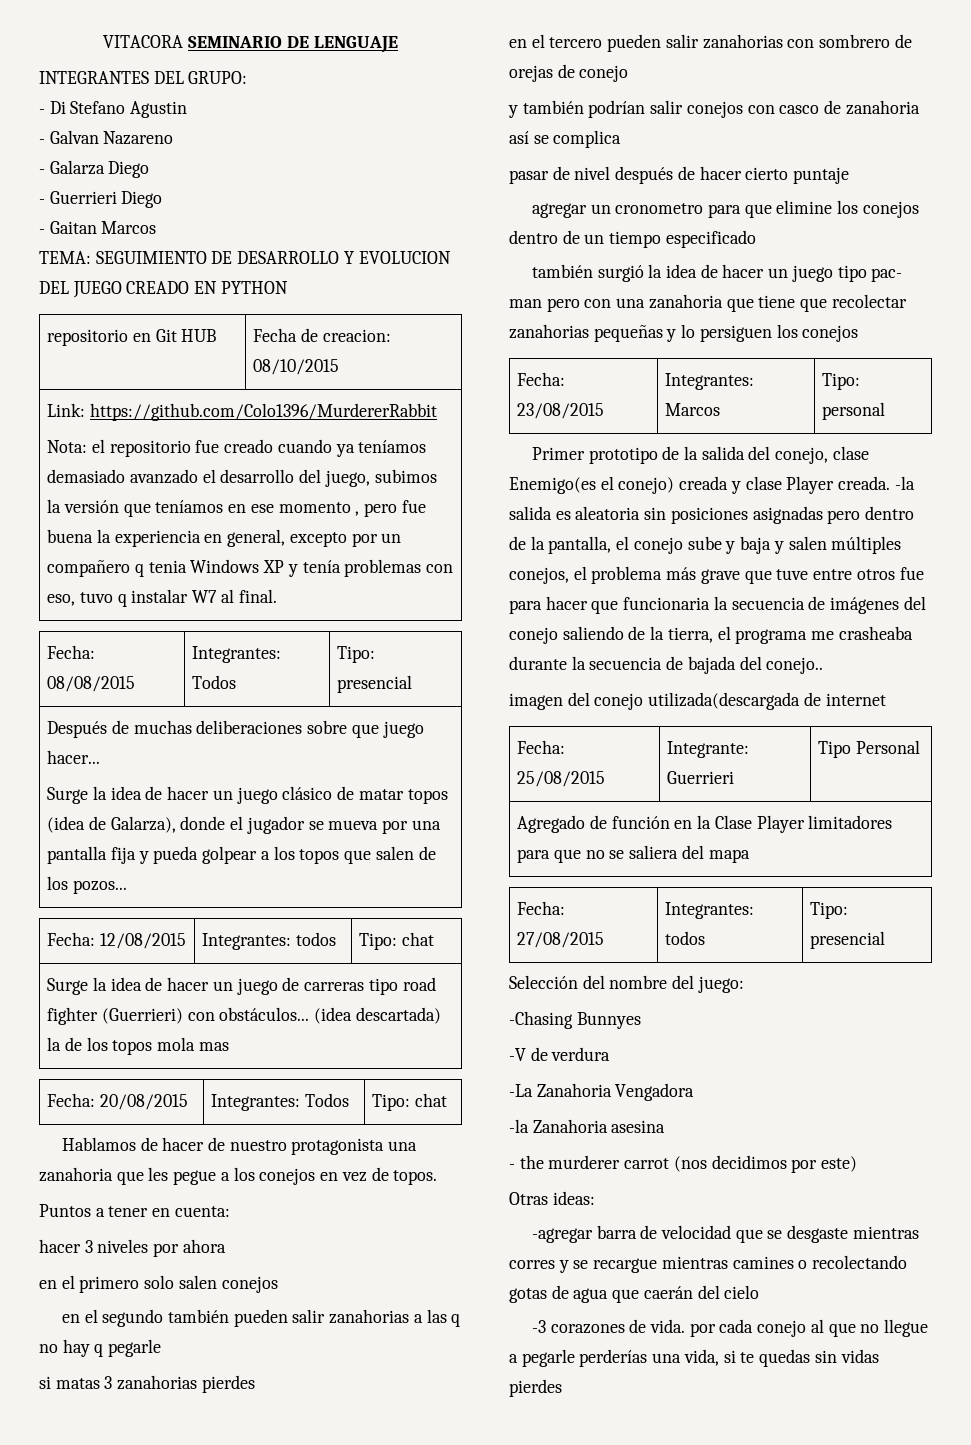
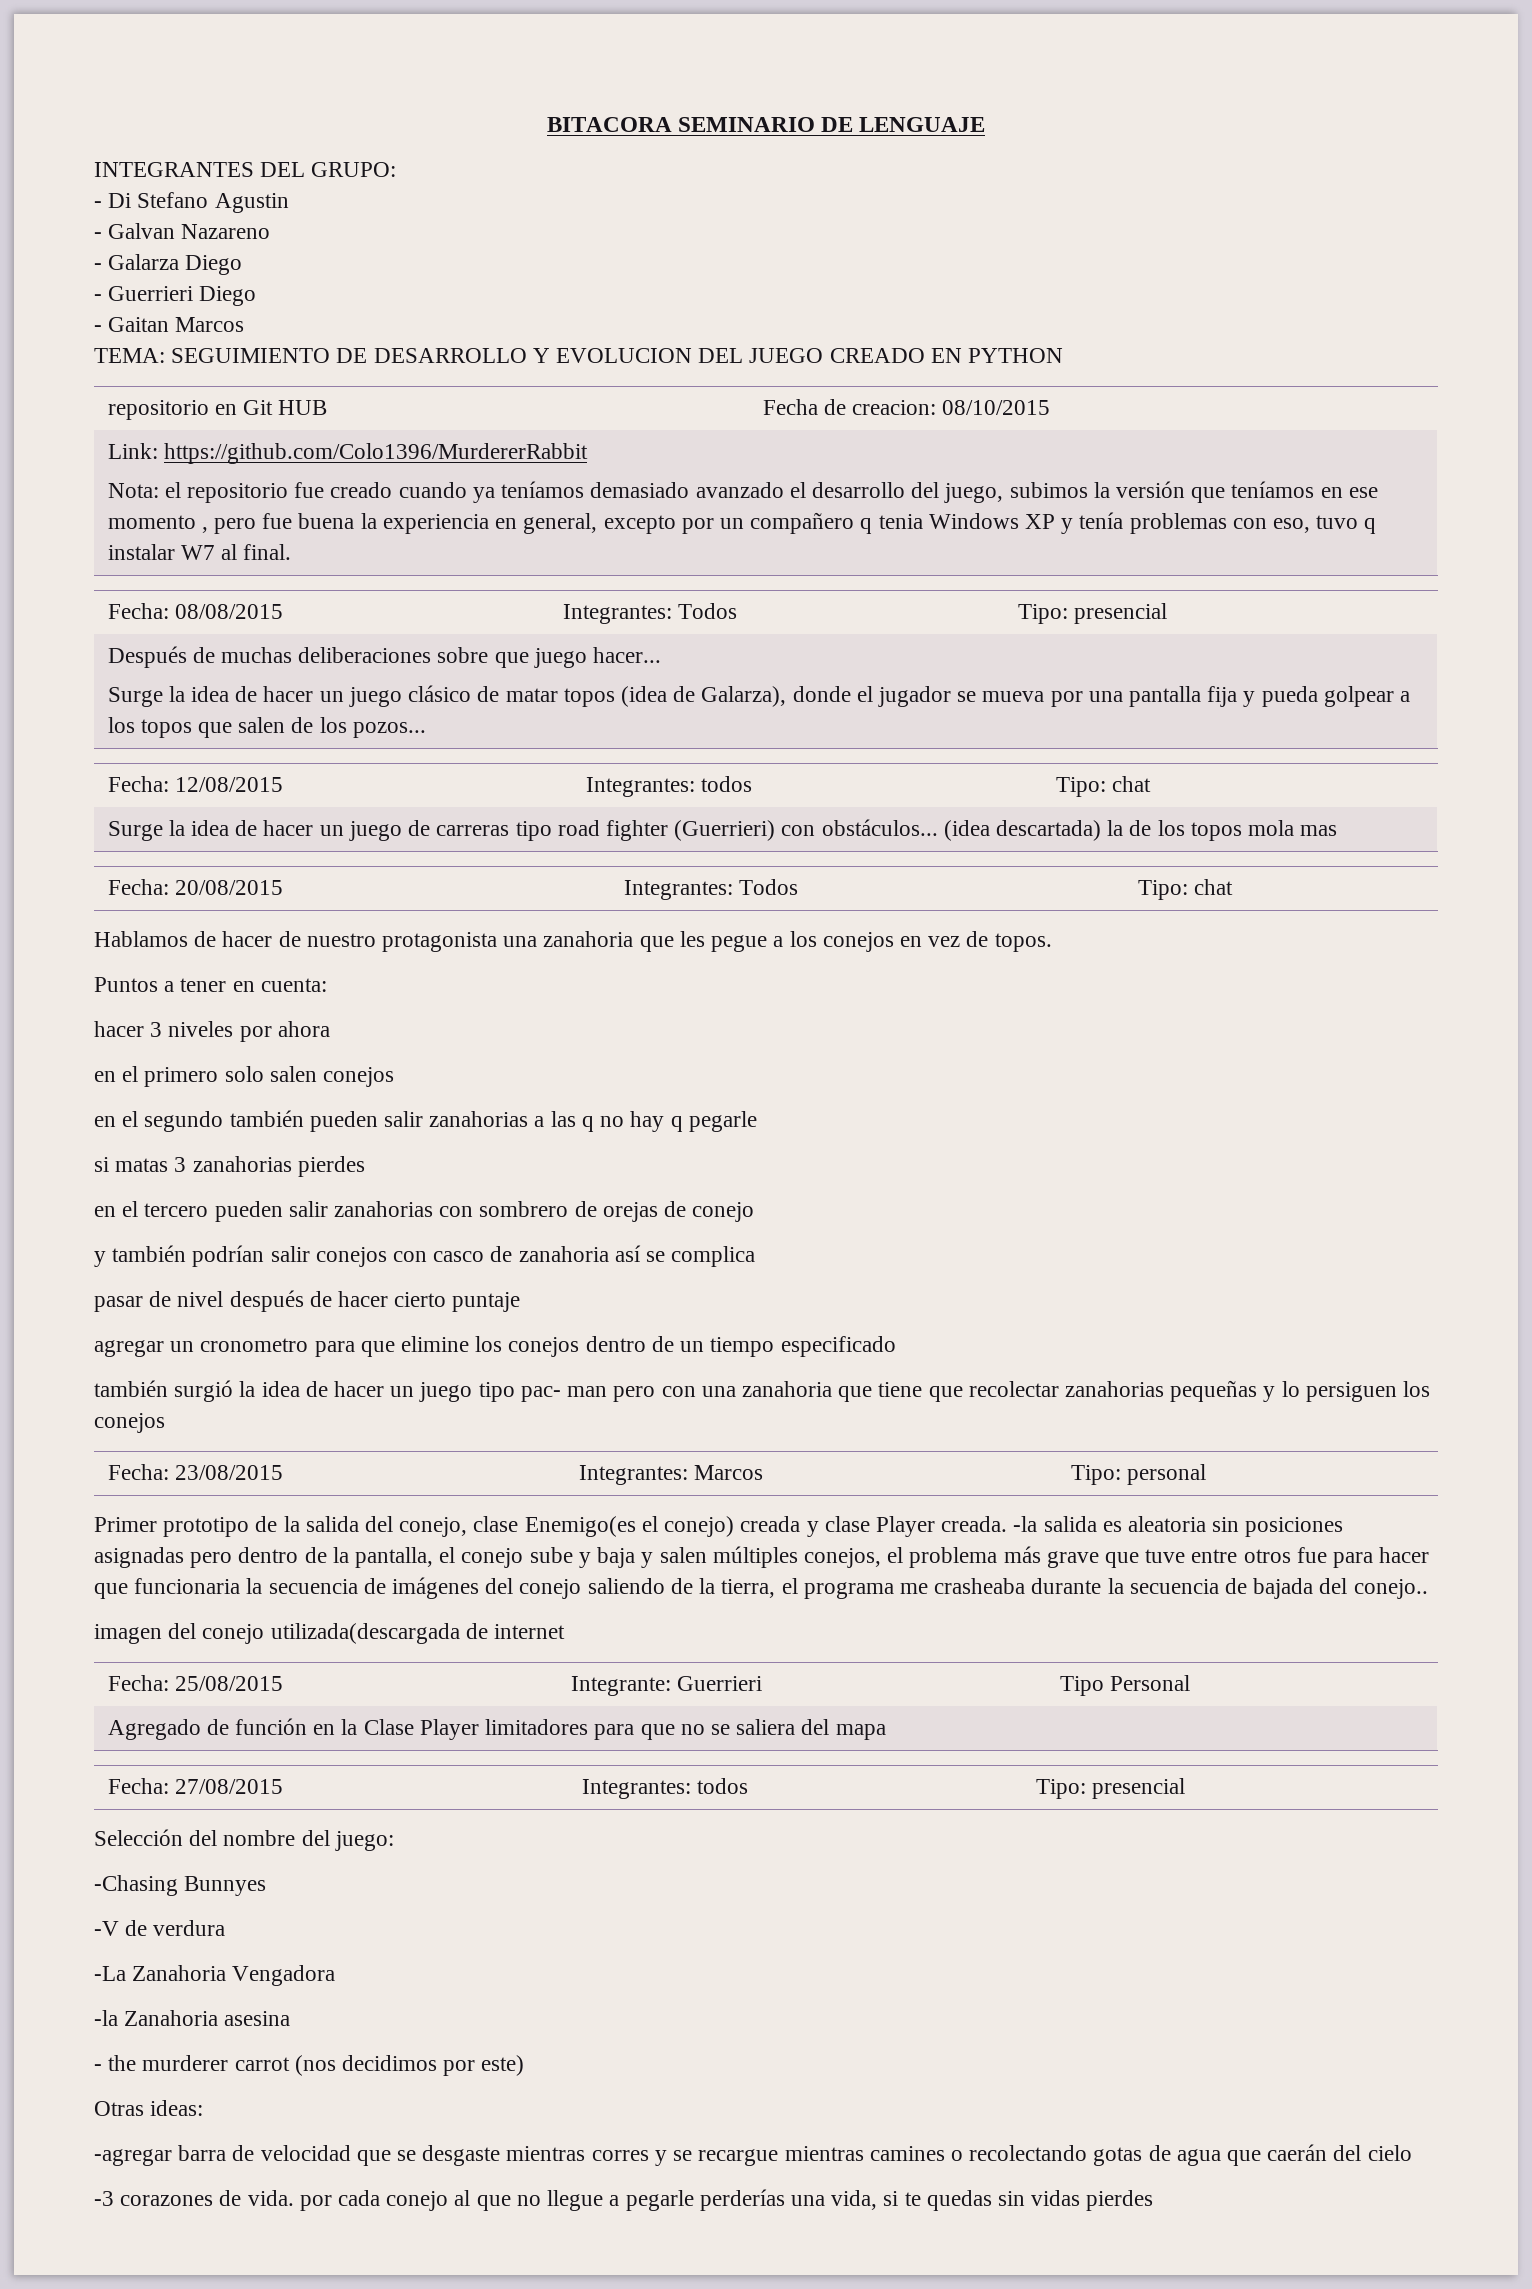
[103,35,184,48] VITACORA -> [546,117,672,132] BITACORA

